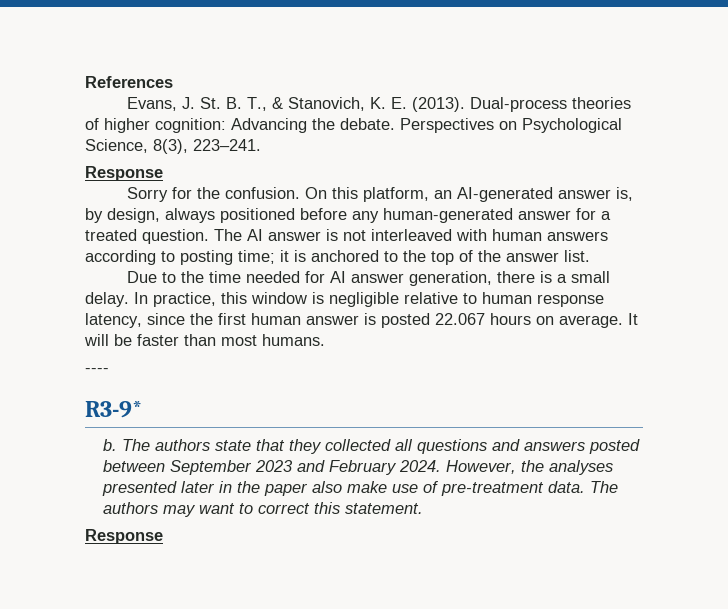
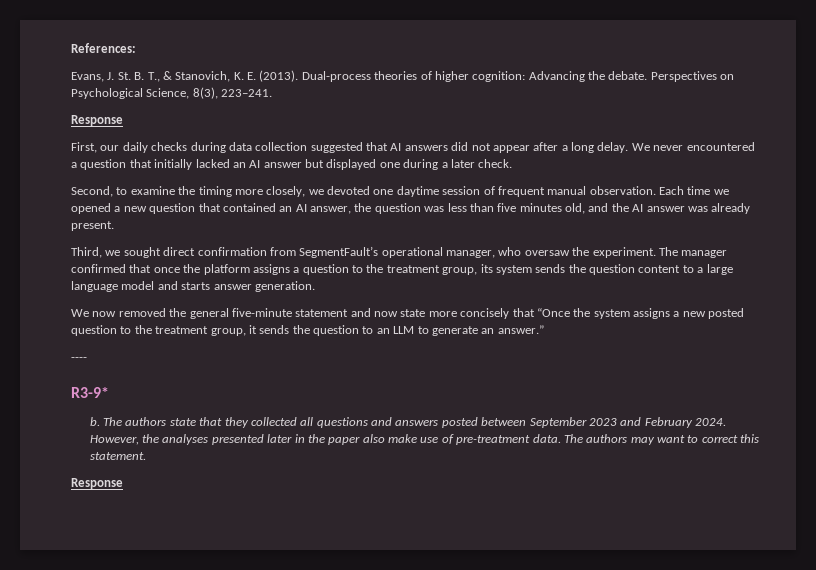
[85,76,173,88] References -> [71,43,136,53] References:
[127,187,634,202] [85,208,611,223] [85,229,608,244] [85,250,590,265] [127,271,611,286] [85,292,604,307] [85,313,638,328] [84,334,325,346] Sorry for the confusion. On this platform, an AI-generated answer is, by design, always positioned before any human-generated answer for a treated question. The AI answer is not interleaved with human answers according to posting time; it is anchored to the top of the answer list. // Due to the time needed for AI answer generation, there is a small delay. In practice, this window is negligible relative to human response latency, since the first human answer is posted 22.067 hours on average. It will be faster than most humans. -> [71,142,755,153] [71,159,513,170] [71,186,729,197] [71,203,751,214] [71,221,114,231] [71,246,728,258] [71,264,733,275] [71,281,315,292] [71,308,745,319] [71,325,544,336] First, our daily checks during data collection suggested that AI answers did not appear after a long delay. We never encountered a question that initially lacked an AI answer but displayed one during a later check. // Second, to examine the timing more closely, we devoted one daytime session of frequent manual observation. Each time we opened a new question that contained an AI answer, the question was less than five minutes old, and the AI answer was already present. // Third, we sought direct confirmation from SegmentFault’s operational manager, who oversaw the experiment. The manager confirmed that once the platform assigns a question to the treatment group, its system sends the question content to a large language model and starts answer generation. // We now removed the general five-minute statement and now state more concisely that “Once the system assigns a new posted question to the treatment group, it sends the question to an LLM to generate an answer.”

